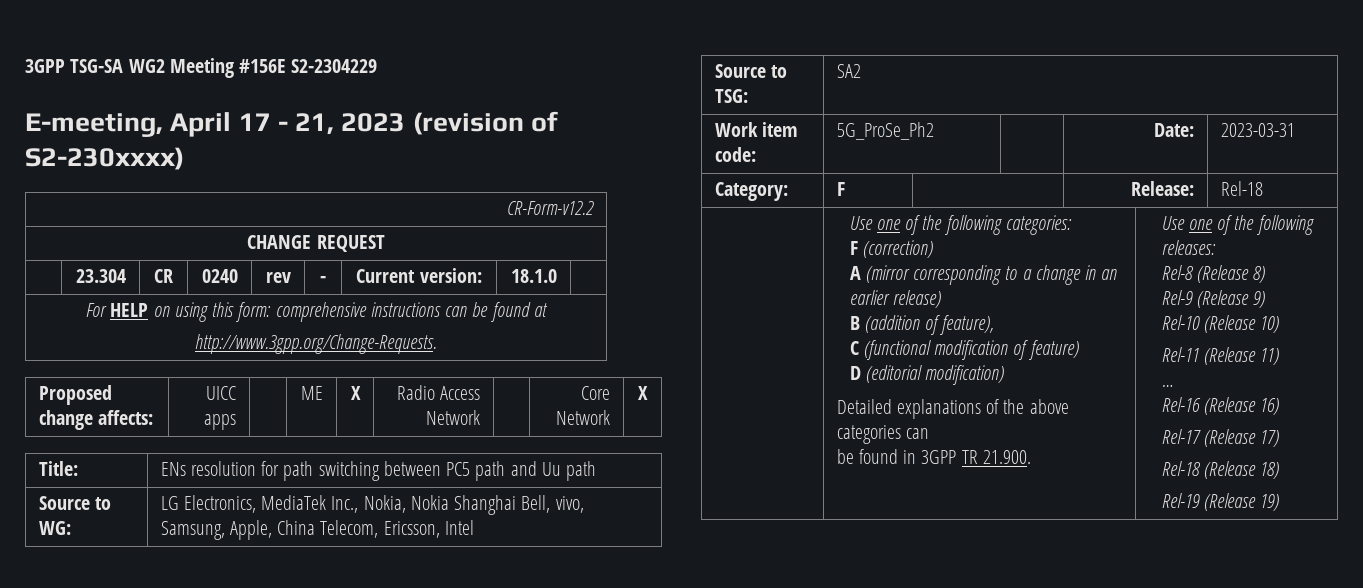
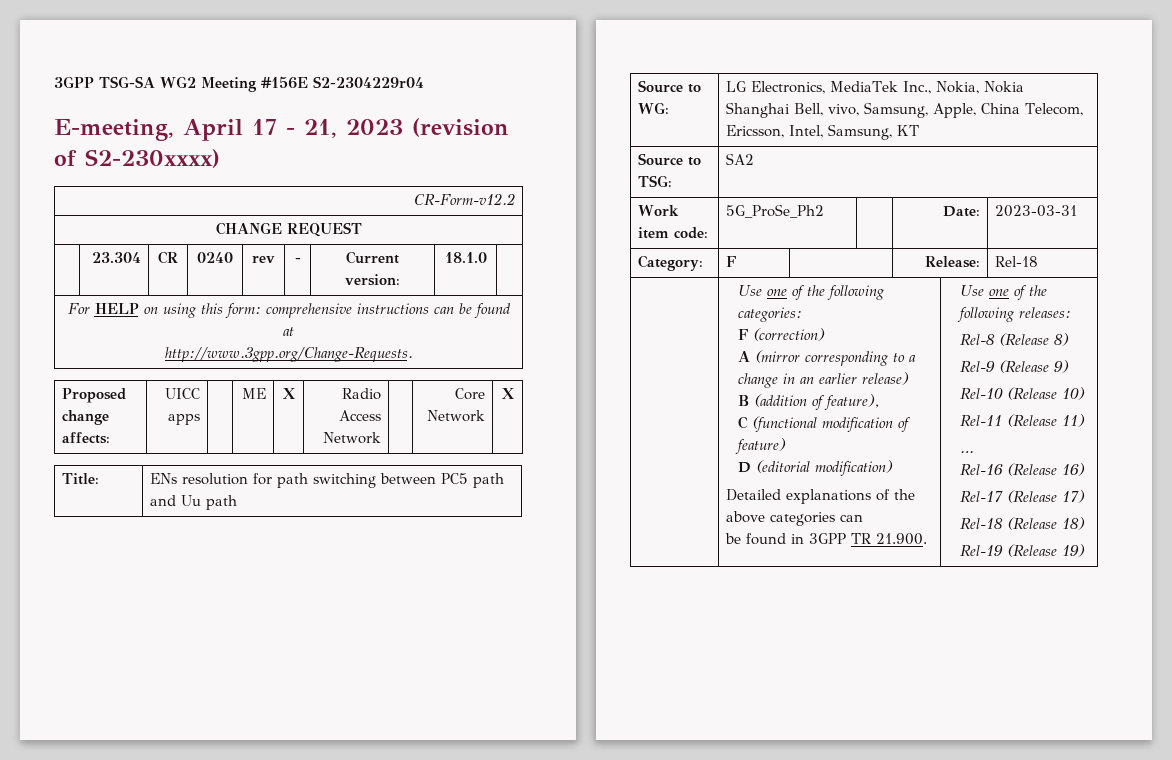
[291,59,378,73] S2-2304229 -> [313,76,424,88] S2-2304229r04
[444,520,474,535] Intel -> [789,124,920,140] Intel, Samsung, KT

